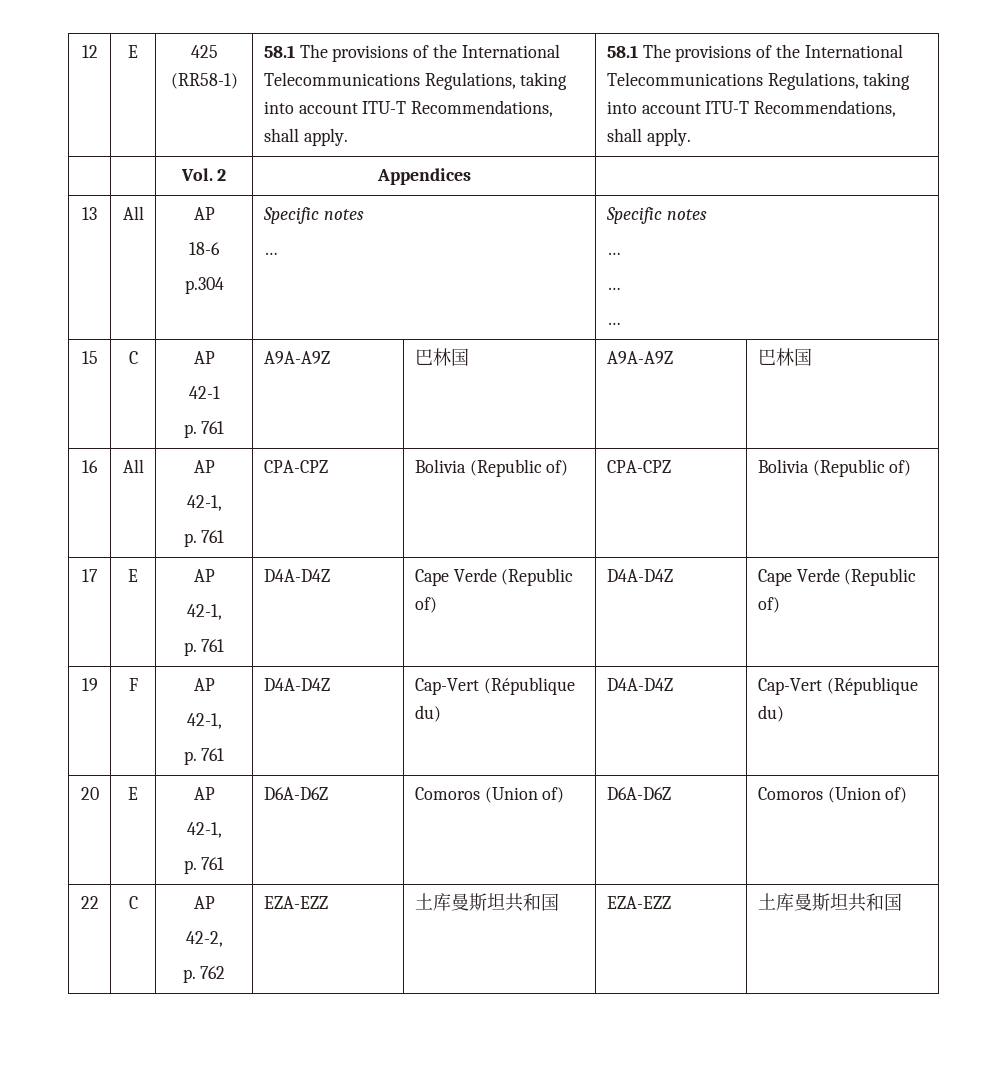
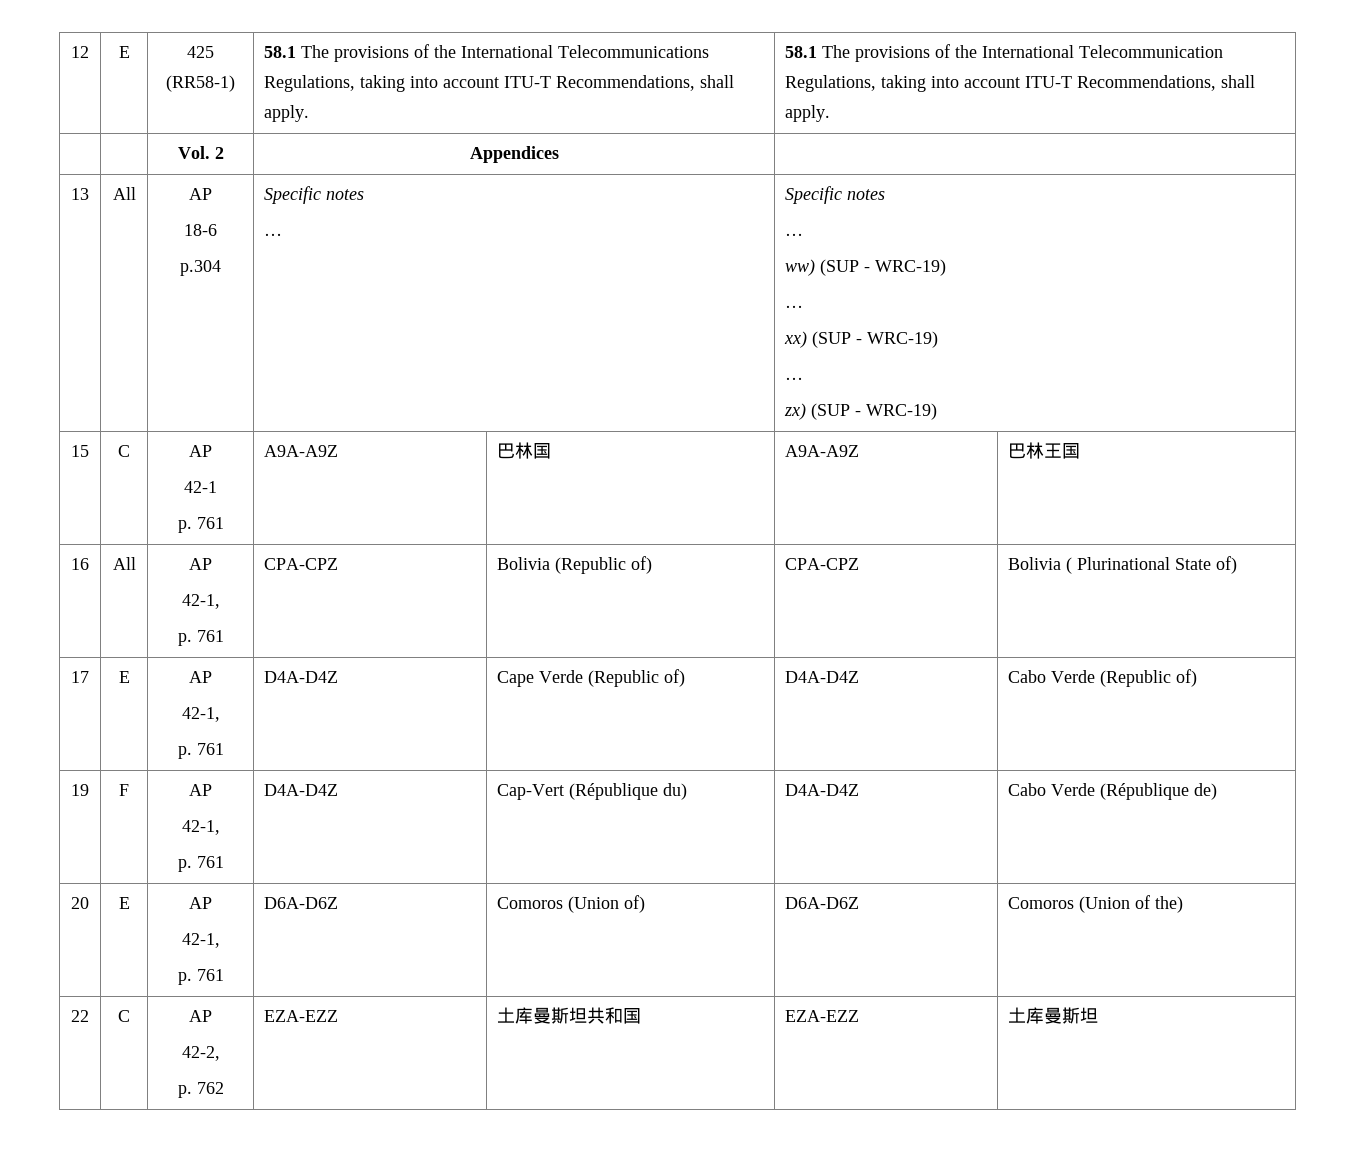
[606,72,763,86] Telecommunications -> [1079,45,1224,58] Telecommunication
[606,287,621,290] [606,322,621,325] … // … -> [785,259,947,276] [785,305,804,308] [784,331,939,348] [785,377,804,380] [784,403,938,420] ww) (SUP - WRC-19) // … // xx) (SUP - WRC-19) // … // zx) (SUP - WRC-19)
(794, 357) none -> [1044,443,1063,458] 王
[812,459,885,477] (Republic -> [1066,557,1212,574] ( Plurinational State
[757,569,792,586] Cape -> [1008,670,1047,683] Cabo
[757,677,918,695] [757,705,784,722] Cap-Vert (République du) -> [1008,783,1218,800] Cabo Verde (République de)
[885,787,908,803] of) -> [1135,895,1184,913] of the)
[847,893,902,912] 共和国 -> (1099, 1015) none

